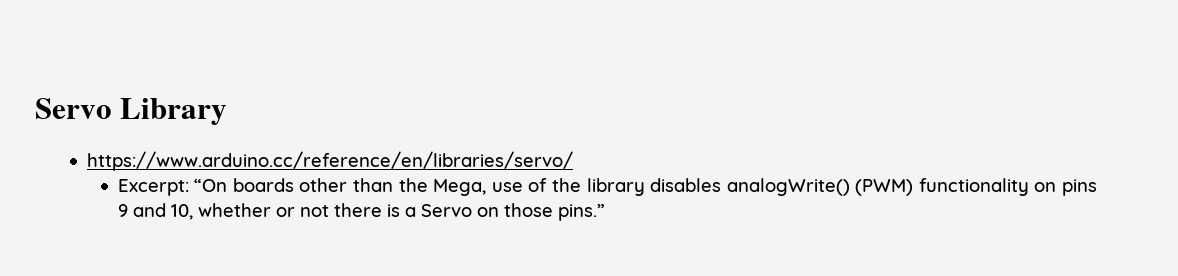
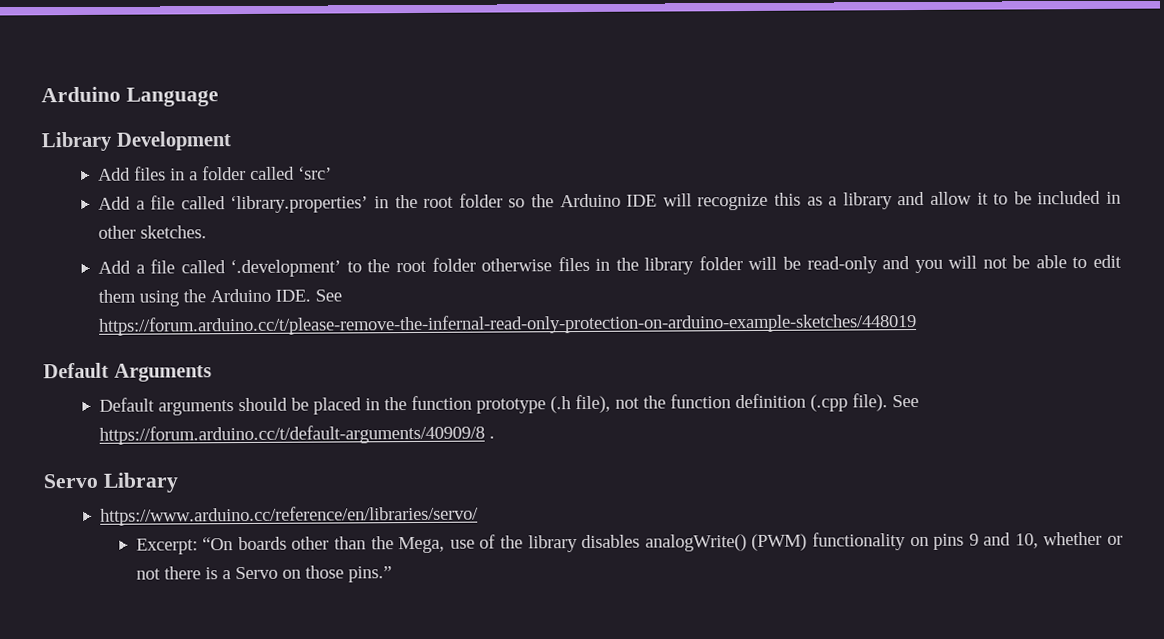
(35, 108) none -> [41,86,219,107] [41,131,231,152] [98,165,333,181] [98,190,1122,214] [98,225,208,239] [98,254,1122,278] [98,288,343,307] [98,313,918,336] [43,362,212,382] [99,393,920,416] [99,424,496,445] Arduino Language // Library Development // Add files in a folder called ‘src’ // Add a file called ‘library.properties’ in the root folder so the Arduino IDE will recognize this as a library and allow it to be included in other sketches. // Add a file called ‘.development’ to the root folder otherwise files in the library folder will be read-only and you will not be able to edit them using the Arduino IDE. See https://forum.arduino.cc/t/please-remove-the-infernal-read-only-protection-on-arduino-example-sketches/448019 // Default Arguments // Default arguments should be placed in the function prototype (.h file), not the function definition (.cpp file). See https://forum.arduino.cc/t/default-arguments/40909/8 . //

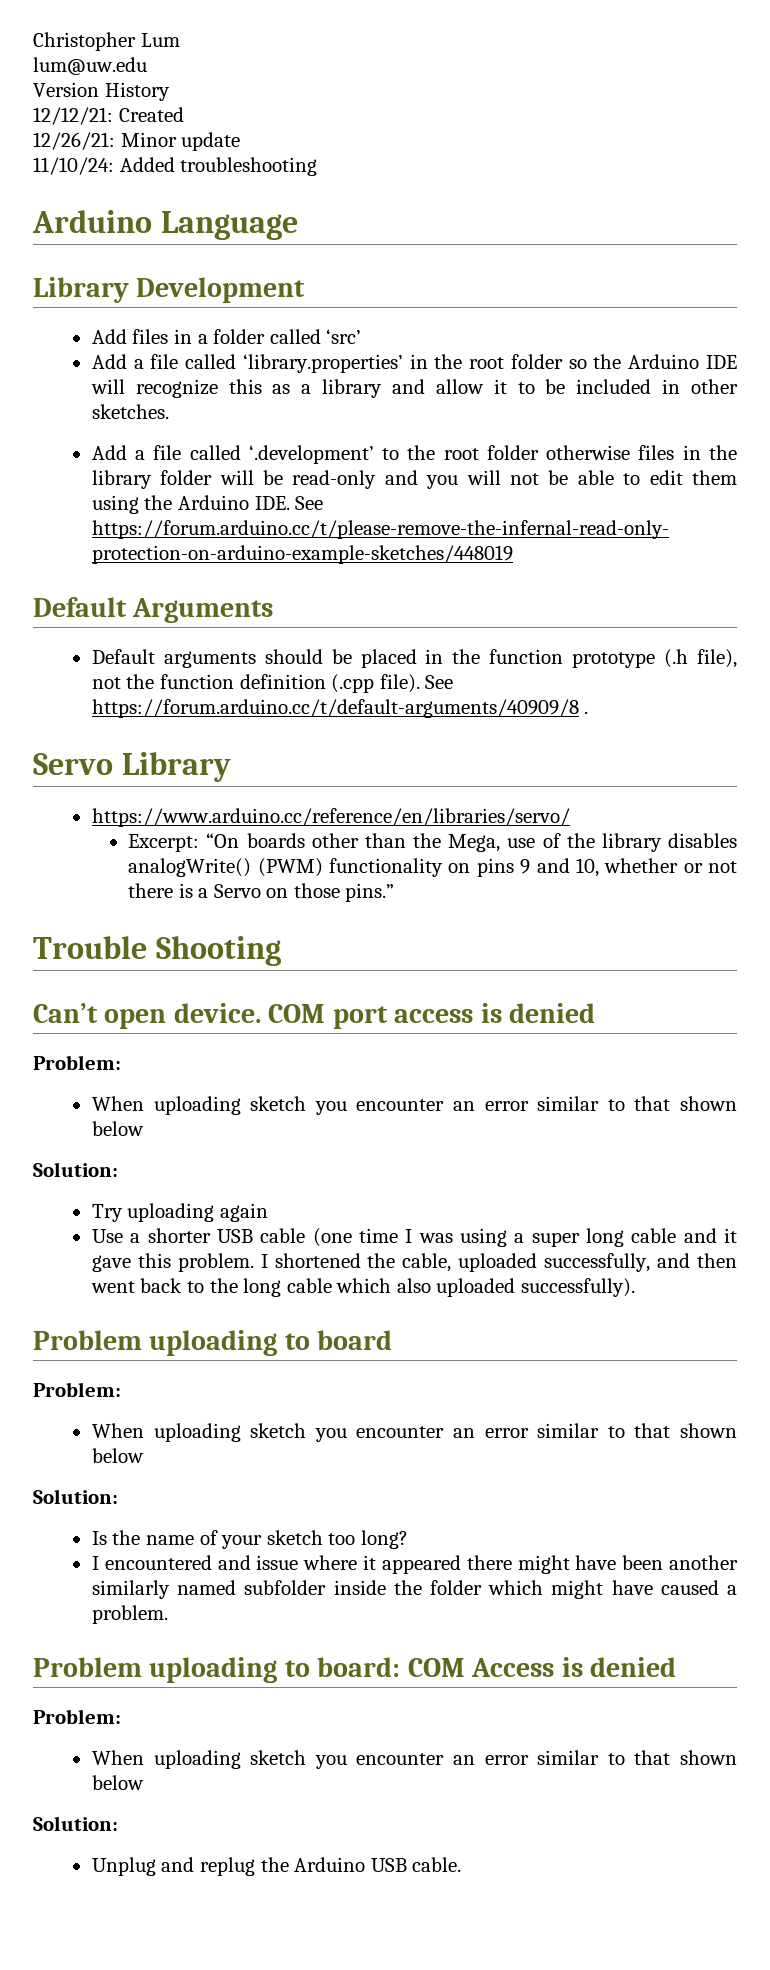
(41, 94) none -> [33,32,180,51] [33,57,147,75] [33,82,170,101] [33,107,184,125] [33,132,241,151] [33,157,318,176] Christopher Lum // lum@uw.edu // Version History // 12/12/21: Created // 12/26/21: Minor update // 11/10/24: Added troubleshooting //
(392, 574) none -> [33,936,281,966] [33,1003,595,1029] [33,1055,121,1070] [91,1096,738,1115] [91,1121,144,1136] [33,1162,118,1177] [91,1203,268,1222] [91,1228,737,1247] [91,1253,737,1272] [90,1278,635,1297] [33,1330,393,1356] [33,1382,121,1397] [91,1423,738,1442] [91,1448,144,1463] [33,1489,118,1504] [91,1530,408,1549] [91,1555,739,1574] [91,1580,737,1599] [91,1605,168,1624] [33,1657,676,1683] [33,1709,121,1724] [91,1750,738,1769] [91,1775,144,1790] [33,1816,118,1831] [91,1857,462,1876] // Trouble Shooting // Can’t open device. COM port access is denied // Problem: // When uploading sketch you encounter an error similar to that shown below // Solution: // Try uploading again // Use a shorter USB cable (one time I was using a super long cable and it gave this problem. I shortened the cable, uploaded successfully, and then went back to the long cable which also uploaded successfully). // Problem uploading to board // Problem: // When uploading sketch you encounter an error similar to that shown below // Solution: // Is the name of your sketch too long? // I encountered and issue where it appeared there might have been another similarly named subfolder inside the folder which might have caused a problem. // Problem uploading to board: COM Access is denied // Problem: // When uploading sketch you encounter an error similar to that shown below // Solution: // Unplug and replug the Arduino USB cable.

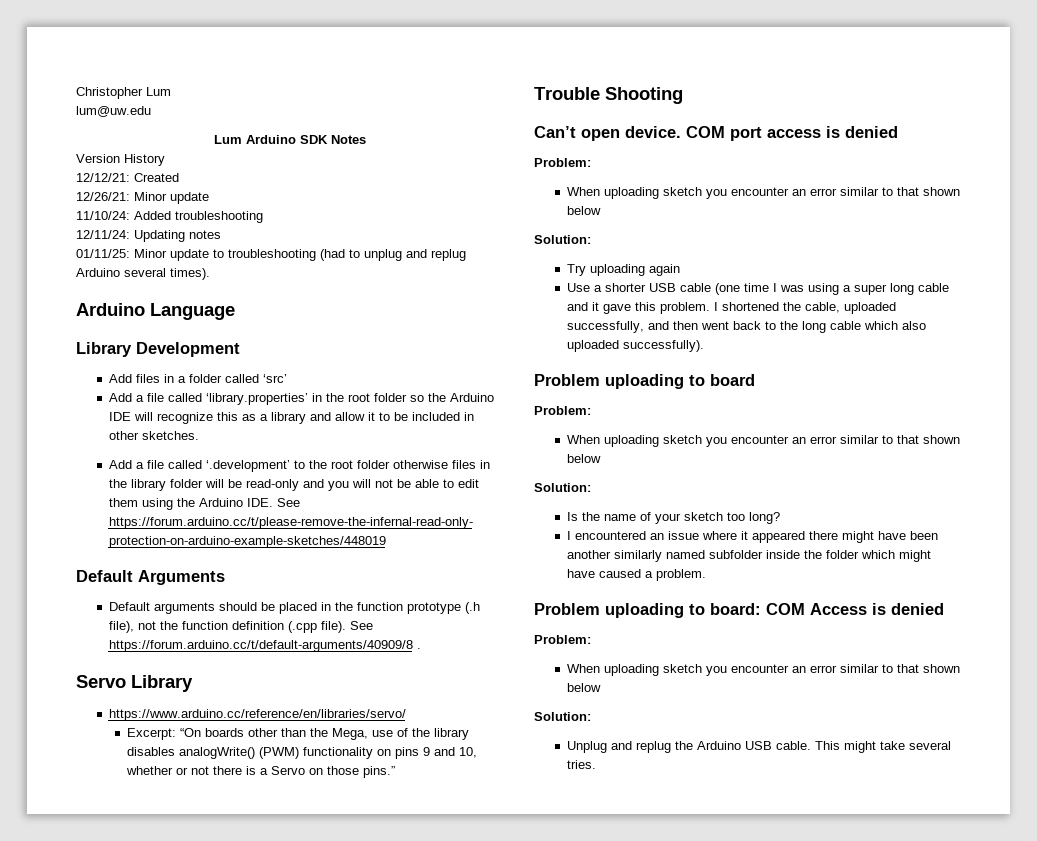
(147, 66) none -> [213,135,366,144] // Lum Arduino SDK Notes
(318, 166) none -> [76,230,221,242] [76,249,466,261] [76,268,210,280] // 12/11/24: Updating notes // 01/11/25: Minor update to troubleshooting (had to unplug and replug Arduino several times).
[217,1555,251,1570] and -> [649,533,664,540] an
(462, 1864) none -> [814,741,951,753] [566,760,596,769] This might take several tries.

